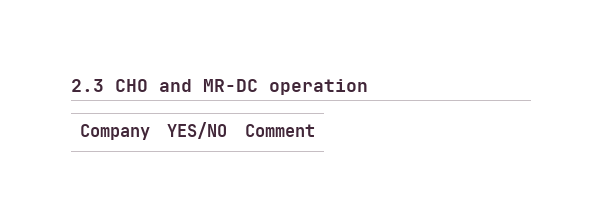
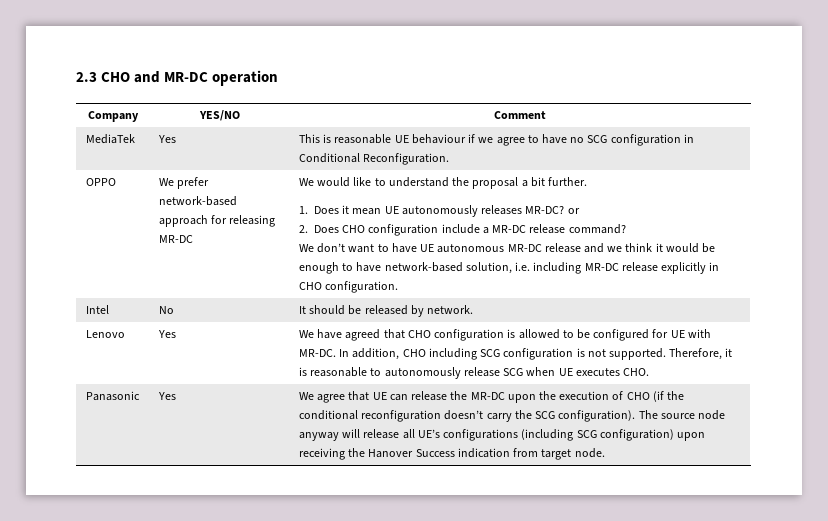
(315, 130) none -> [85,134,135,144] [157,135,176,143] [298,134,694,146] [298,153,450,165] [85,178,116,186] [158,177,210,189] [158,196,237,206] [158,215,276,227] [158,235,193,243] [298,177,587,189] [298,205,580,217] [298,224,626,236] [298,243,716,253] [298,262,720,274] [298,281,399,293] [85,305,109,314] [158,306,174,314] [298,305,474,317] [85,330,125,338] [157,330,176,338] [298,329,711,341] [298,348,733,360] [298,367,649,379] [85,391,140,401] [157,392,176,400] [298,391,685,403] [298,410,725,422] [298,429,705,441] [298,448,605,460] // MediaTek | Yes | This is reasonable UE behaviour if we agree to have no SCG configuration in Conditional Reconfiguration. // OPPO | We prefer network-based approach for releasing MR-DC | We would like to understand the proposal a bit further. // 1. Does it mean UE autonomously releases MR-DC? or // 2. Does CHO configuration include a MR-DC release command? // We don’t want to have UE autonomous MR-DC release and we think it would be enough to have network-based solution, i.e. including MR-DC release explicitly in CHO configuration. // Intel | No | It should be released by network. // Lenovo | Yes | We have agreed that CHO configuration is allowed to be configured for UE with MR-DC. In addition, CHO including SCG configuration is not supported. Therefore, it is reasonable to autonomously release SCG when UE executes CHO. // Panasonic | Yes | We agree that UE can release the MR-DC upon the execution of CHO (if the conditional reconfiguration doesn’t carry the SCG configuration). The source node anyway will release all UE’s configurations (including SCG configuration) upon receiving the Hanover Success indication from target node.

